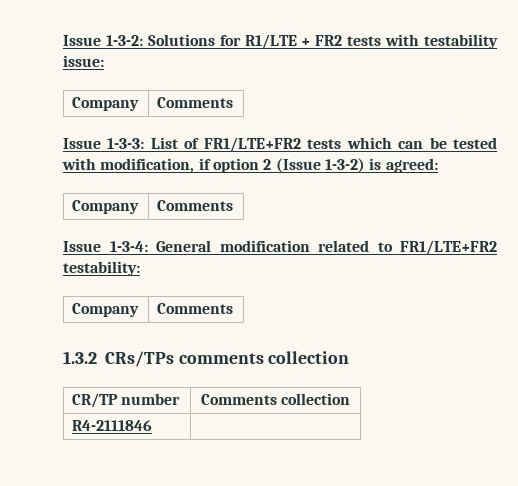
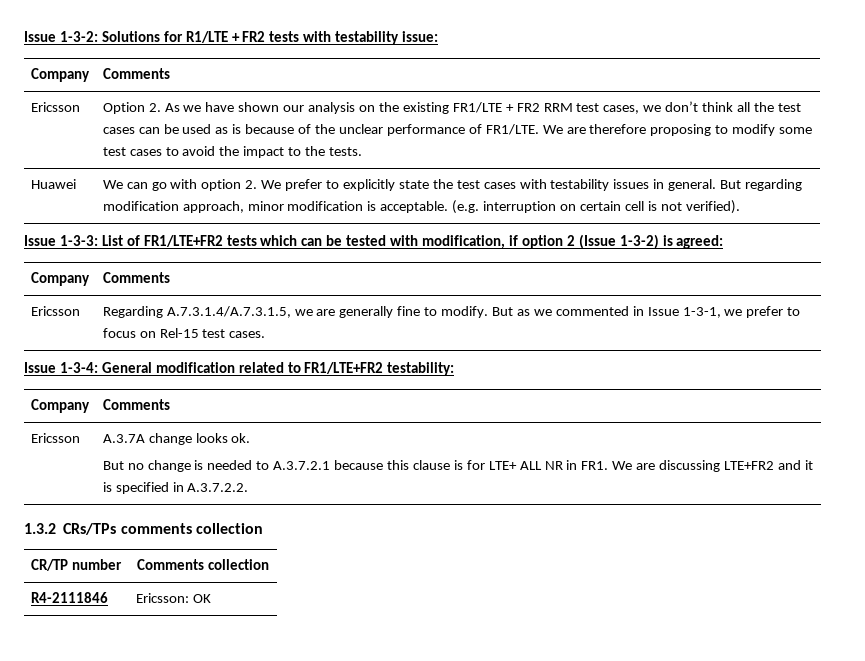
(234, 102) none -> [30,102,80,112] [102,101,801,114] [102,124,813,136] [102,146,363,158] [30,179,76,189] [102,179,802,191] [102,200,740,214] // Ericsson | Option 2. As we have shown our analysis on the existing FR1/LTE + FR2 RRM test cases, we don’t think all the test cases can be used as is because of the unclear performance of FR1/LTE. We are therefore proposing to modify some test cases to avoid the impact to the tests. // Huawei | We can go with option 2. We prefer to explicitly state the test cases with testability issues in general. But regarding modification approach, minor modification is acceptable. (e.g. interruption on certain cell is not verified).
(234, 205) none -> [30,306,80,316] [102,306,801,318] [102,328,266,338] // Ericsson | Regarding A.7.3.1.4/A.7.3.1.5, we are generally fine to modify. But as we commented in Issue 1-3-1, we prefer to focus on Rel-15 test cases.
(234, 308) none -> [30,433,80,443] [102,433,251,445] [102,460,813,472] [102,482,249,494] // Ericsson | A.3.7A change looks ok. // But no change is needed to A.3.7.2.1 because this clause is for LTE+ ALL NR in FR1. We are discussing LTE+FR2 and it is specified in A.3.7.2.2.
(153, 425) none -> [135,593,211,603] Ericsson: OK

